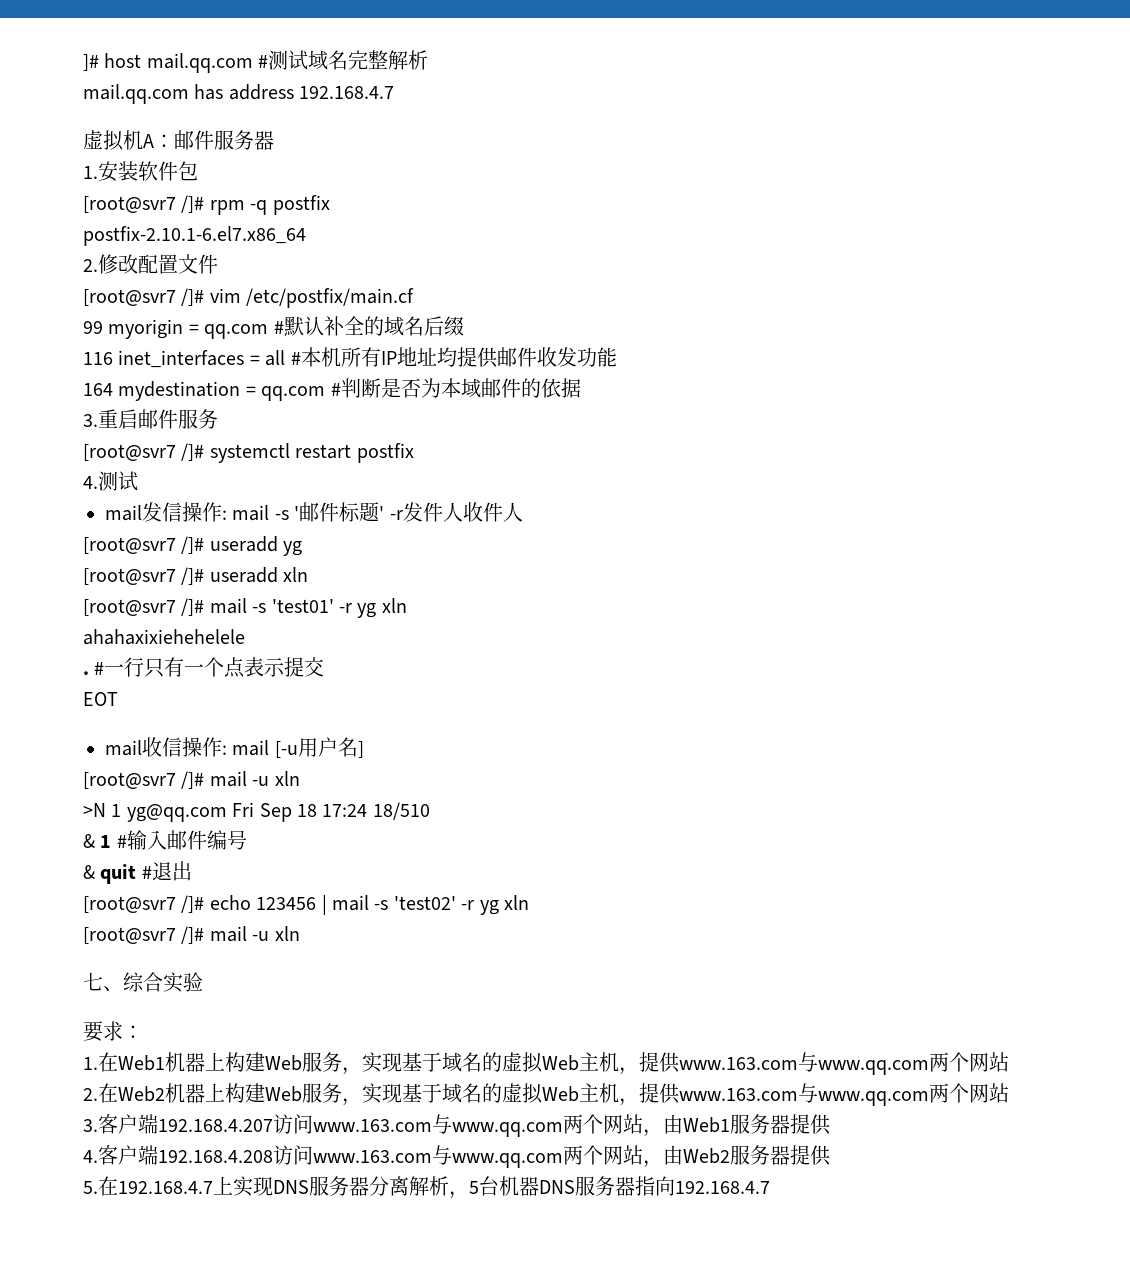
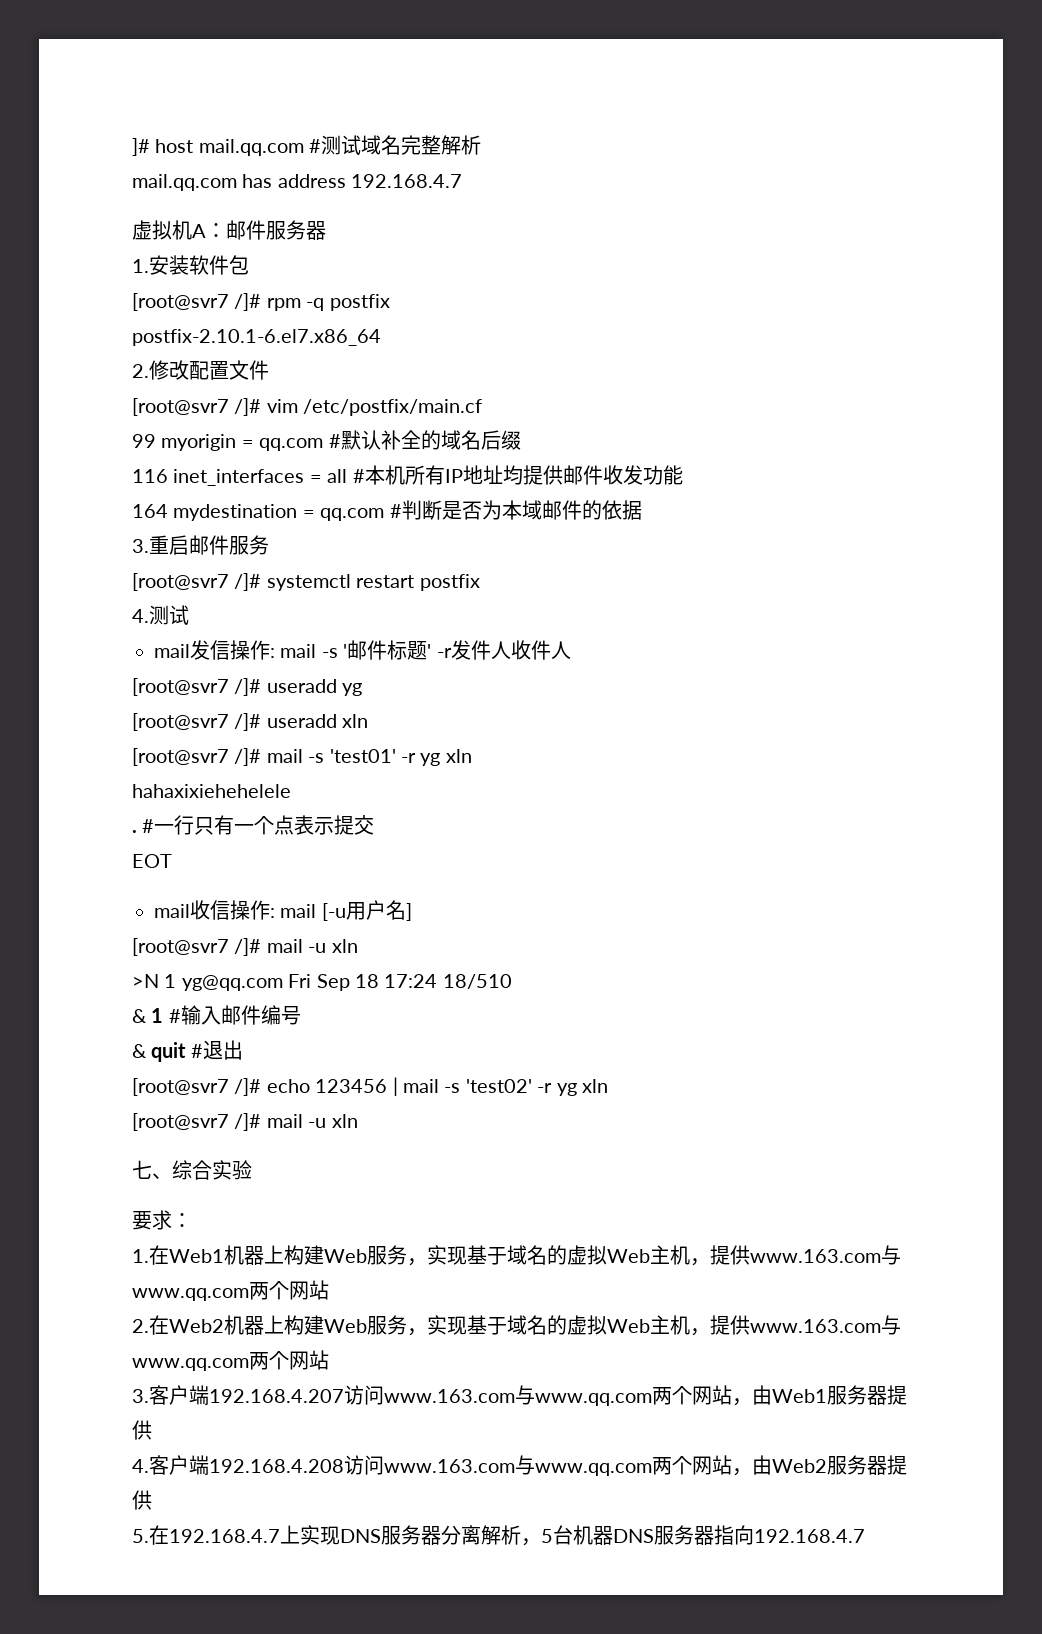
[83,629,245,645] ahahaxixiehehelele -> [132,784,291,798] hahaxixiehehelele

